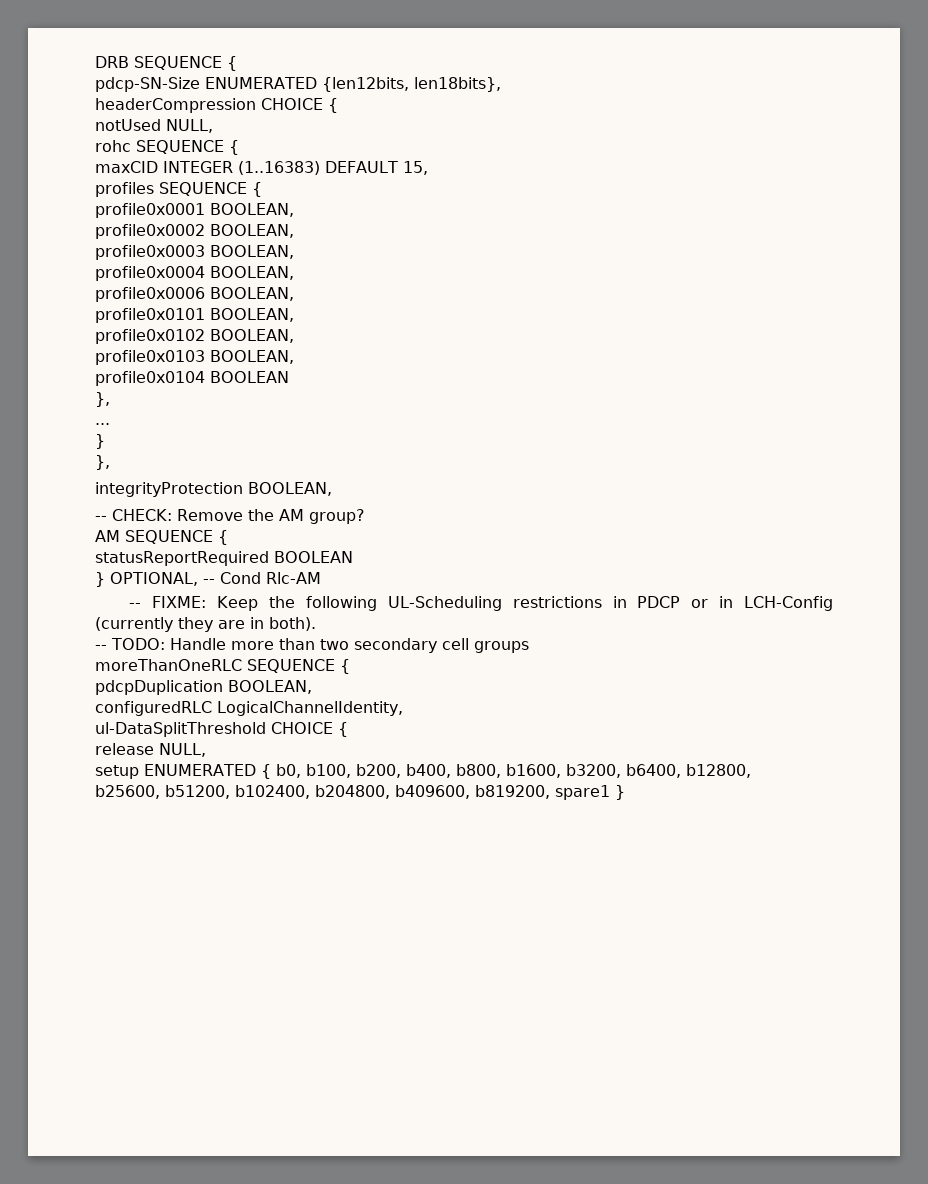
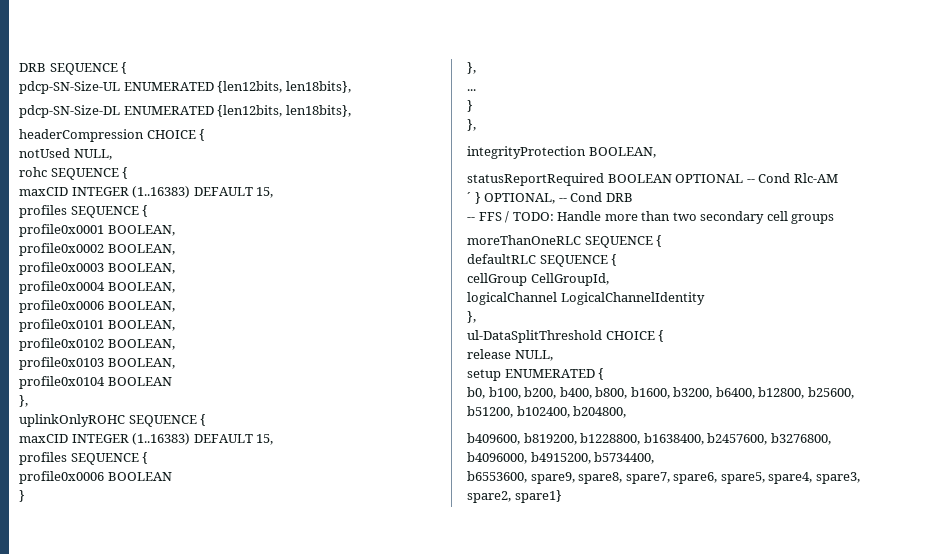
[95,77,200,92] pdcp-SN-Size -> [19,81,351,94] [19,105,120,118] pdcp-SN-Size-UL ENUMERATED {len12bits, len18bits}, // pdcp-SN-Size-DL
(110, 399) none -> [19,414,207,427] [19,433,274,445] [19,452,149,465] [19,471,172,484] [19,490,25,502] [467,62,476,74] // uplinkOnlyROHC SEQUENCE { // maxCID INTEGER (1..16383) DEFAULT 15, // profiles SEQUENCE { // profile0x0006 BOOLEAN // } // },
[95,509,365,524] [95,530,228,545] [95,551,353,566] -- CHECK: Remove the AM group? // AM SEQUENCE { // statusReportRequired BOOLEAN // -> [467,173,838,186] [467,192,471,202] statusReportRequired BOOLEAN OPTIONAL -- Cond Rlc-AM // ´
[266,572,321,584] [129,596,834,611] [95,617,316,632] [95,645,107,650] Rlc-AM // -- FIXME: Keep the following UL-Scheduling restrictions in PDCP or in LCH-Config (currently they are in both). // -- -> [605,193,633,202] [467,211,510,223] DRB // -- FFS /
[95,680,312,695] [95,701,403,716] pdcpDuplication BOOLEAN, // configuredRLC LogicalChannelIdentity, -> [467,254,618,267] [467,273,609,286] [467,292,705,305] [467,311,476,323] defaultRLC SEQUENCE { // cellGroup CellGroupId, // logicalChannel LogicalChannelIdentity // },
(271, 771) none -> (605, 374) //
(751, 771) // -> (805, 393) none
(390, 792) none -> (627, 412) //
[555,785,625,800] spare1 } -> [580,433,831,445] [467,452,655,464] [467,471,860,484] [467,490,562,503] b1228800, b1638400, b2457600, b3276800, b4096000, b4915200, b5734400, // b6553600, spare9, spare8, spare7, spare6, spare5, spare4, spare3, spare2, spare1}

